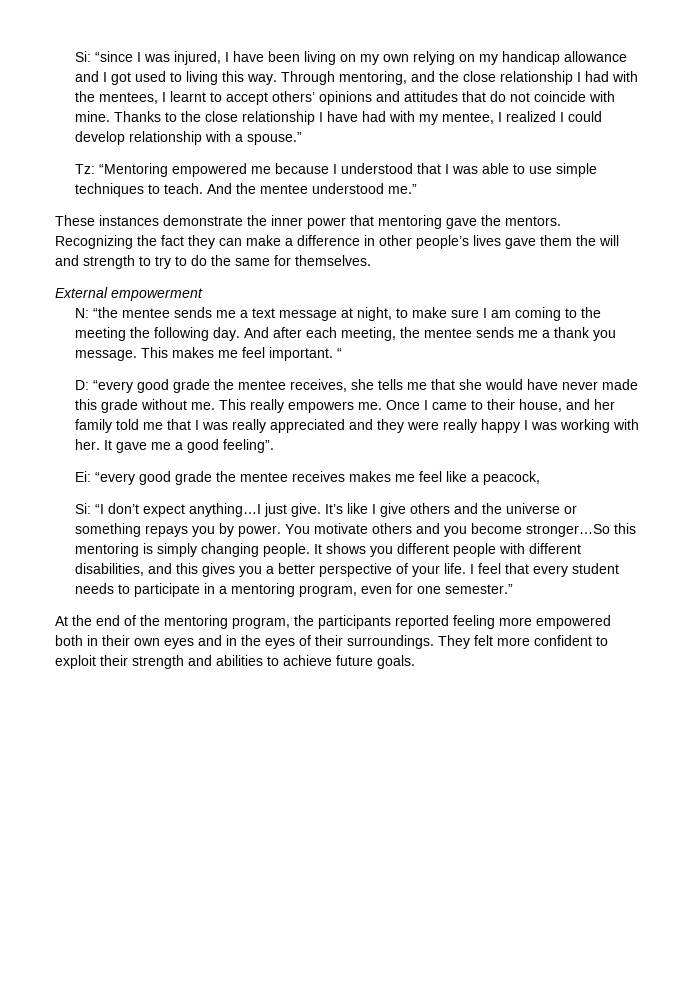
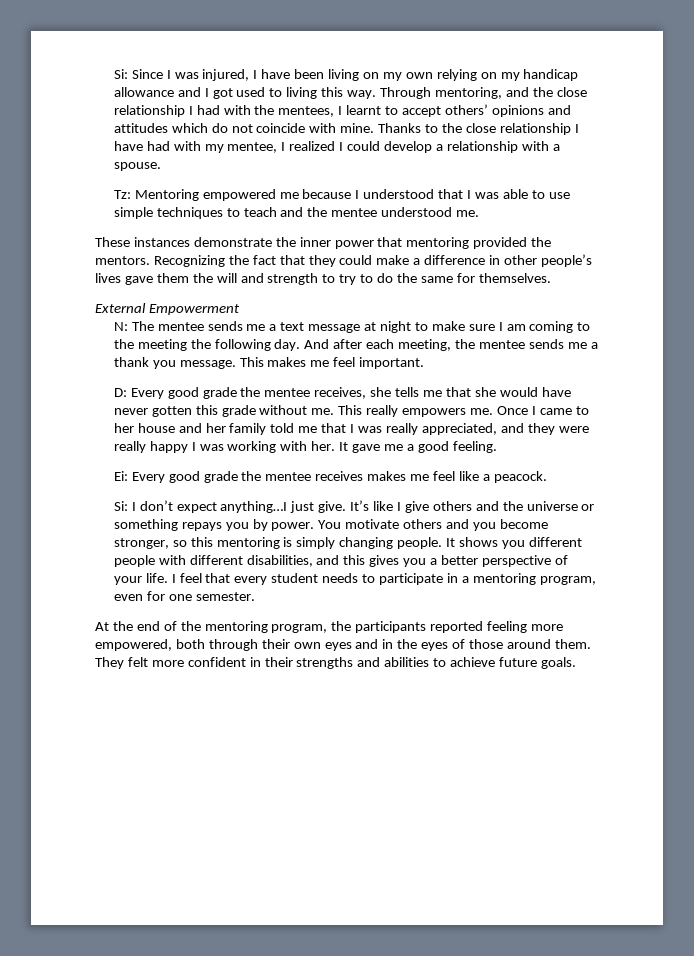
[74,51,133,62] Si: “since -> [113,69,163,79] Si: Since
[461,91,486,102] that -> [171,123,208,133] which
(125, 138) none -> [435,144,443,151] a
[246,132,302,145] spouse.” -> [113,162,161,171] spouse.
[98,163,168,177] “Mentoring -> [134,189,199,201] Mentoring
[163,183,232,194] teach. And -> [243,207,304,217] teach and
[387,184,417,194] me.” -> [456,210,480,217] me.
[446,218,477,229] gave -> [473,237,528,249] provided
[188,235,242,249] they can -> [279,255,373,267] that they could
[111,288,203,301] empowerment -> [148,304,240,315] Empowerment
[92,307,118,318] “the -> [131,321,154,331] The
[356,307,392,321] night, -> [380,321,412,333] night
[336,348,342,358] “ -> (425, 363) none
[92,380,133,393] “every -> [130,388,164,399] Every
[601,379,638,390] made -> [151,406,192,417] gotten
[486,399,562,412] their house, -> [113,423,175,433] her house
[269,419,345,433] appreciated -> [421,423,497,435] appreciated,
[222,439,274,453] feeling”. -> [452,441,497,453] feeling.
[94,472,135,485] “every -> [131,472,165,483] Every
[482,471,540,485] [74,503,104,514] peacock, // Si: “I -> [493,471,547,483] [113,501,136,511] peacock. // Si: I
[525,524,610,537] stronger…So -> [113,538,187,549] stronger, so
[444,584,513,594] semester.” -> [195,592,255,601] semester.
[536,615,611,629] [55,635,98,646] empowered both in -> [95,639,258,651] empowered, both through
[315,635,434,649] their surroundings. -> [469,639,591,649] those around them.
[596,636,608,646] [55,655,184,669] to exploit their strength -> [249,657,354,669] in their strengths

